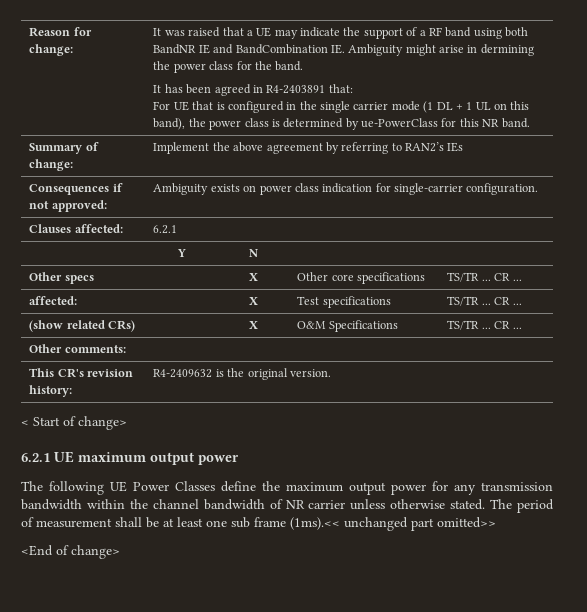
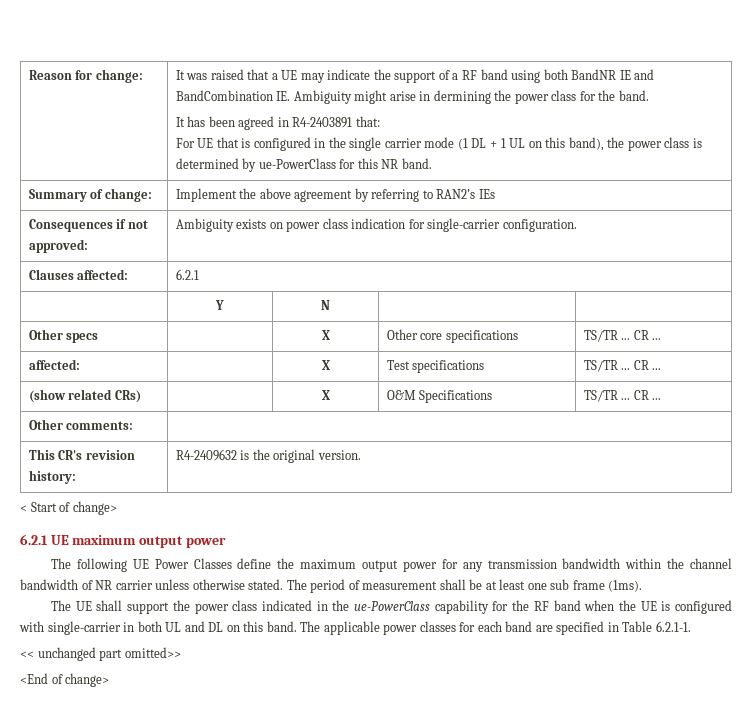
[290,517,340,530] (1ms).<< -> [608,580,643,592] [51,600,733,614] [19,621,691,635] [20,651,34,658] (1ms). // The UE shall support the power class indicated in the ue-PowerClass capability for the RF band when the UE is configured with single-carrier in both UL and DL on this band. The applicable power classes for each band are specified in Table 6.2.1-1. // <<

